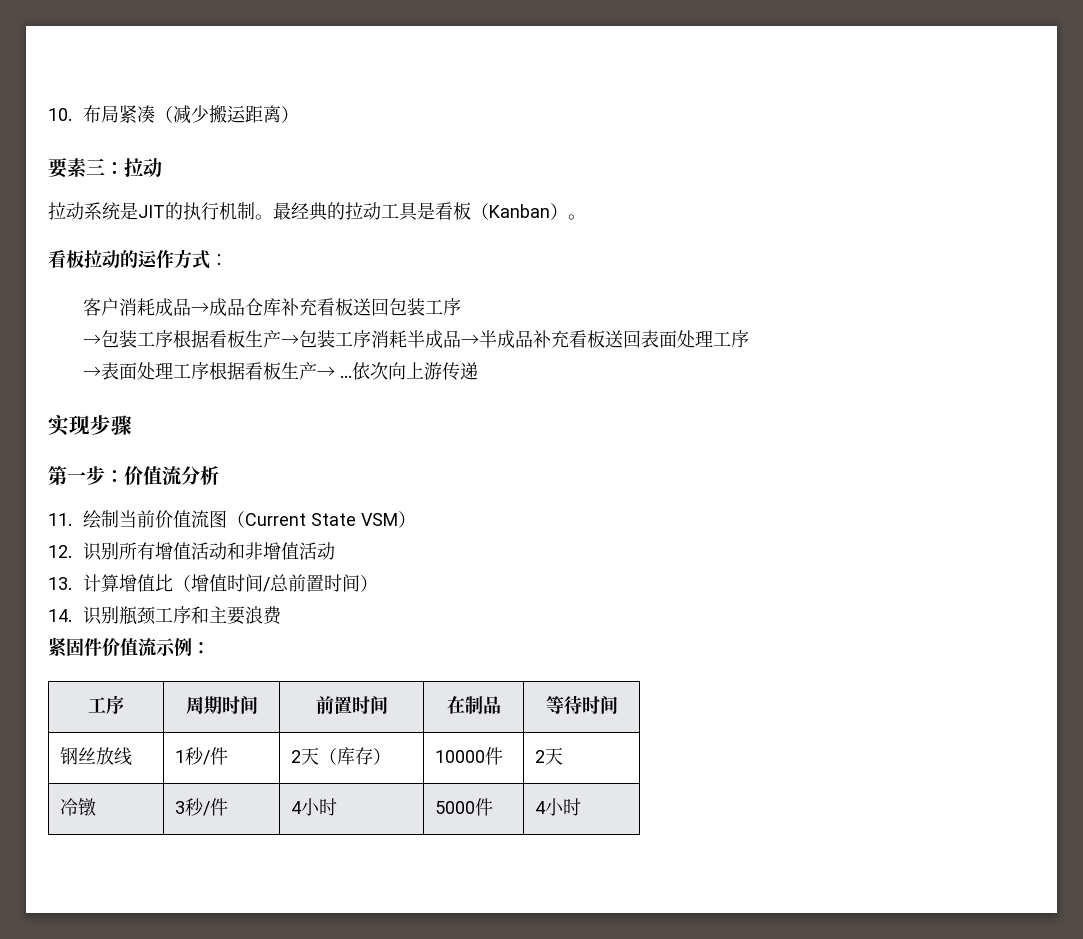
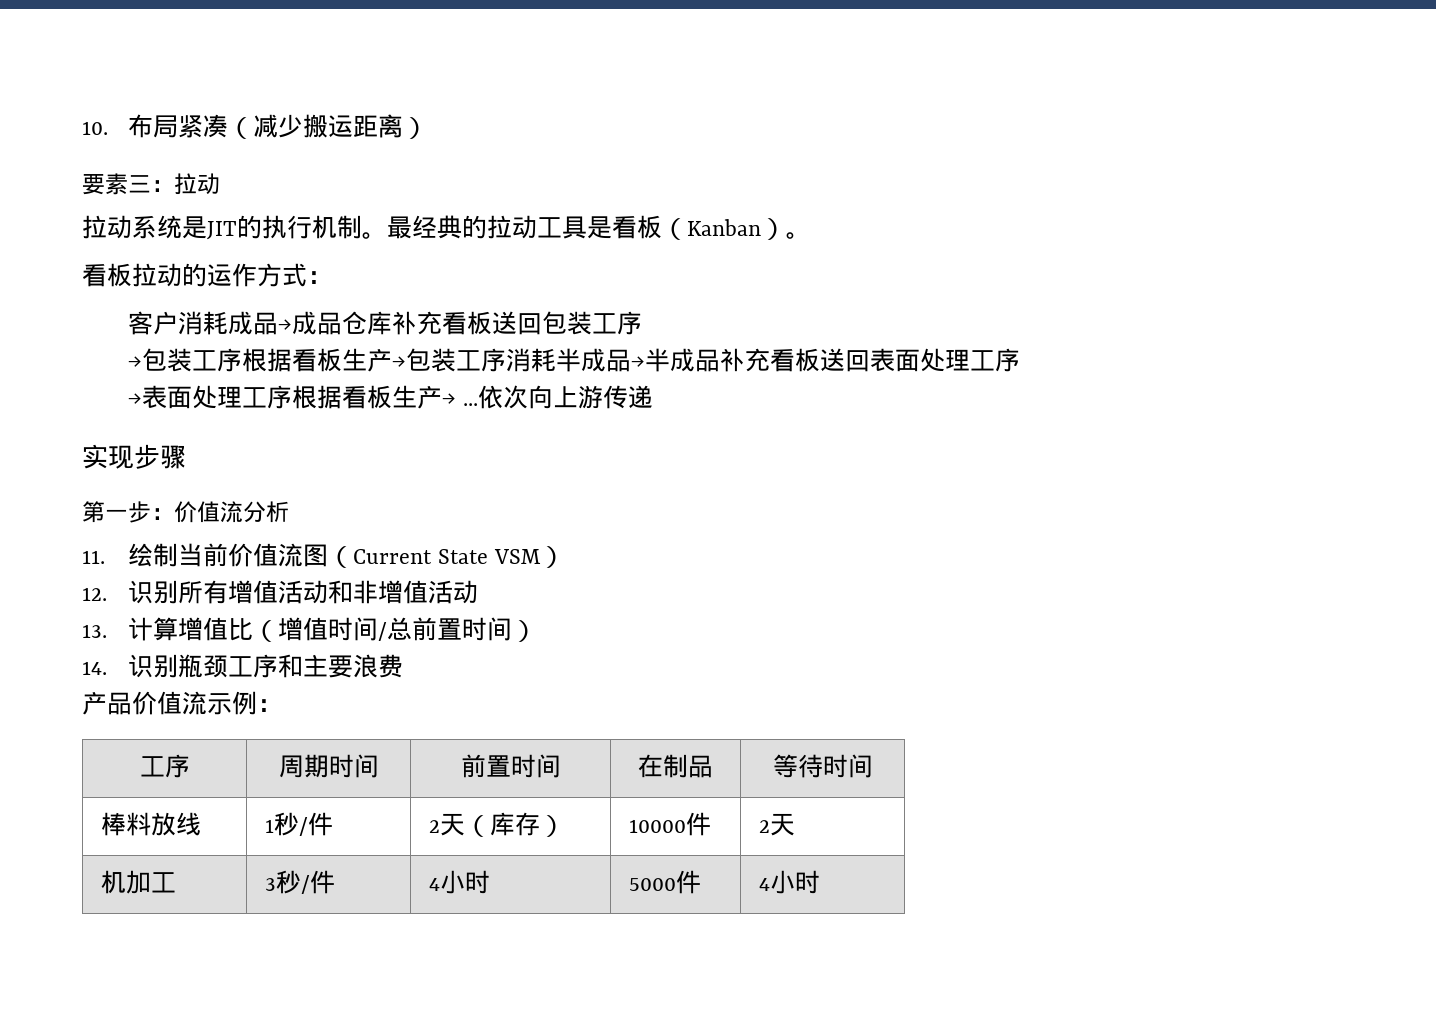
[48,637,102,657] 紧固件 -> [82,691,132,715] 产品
[60,747,97,765] 钢丝 -> [100,812,151,836] 棒料
[60,798,97,816] 冷镦 -> [100,870,176,894] 机加工

